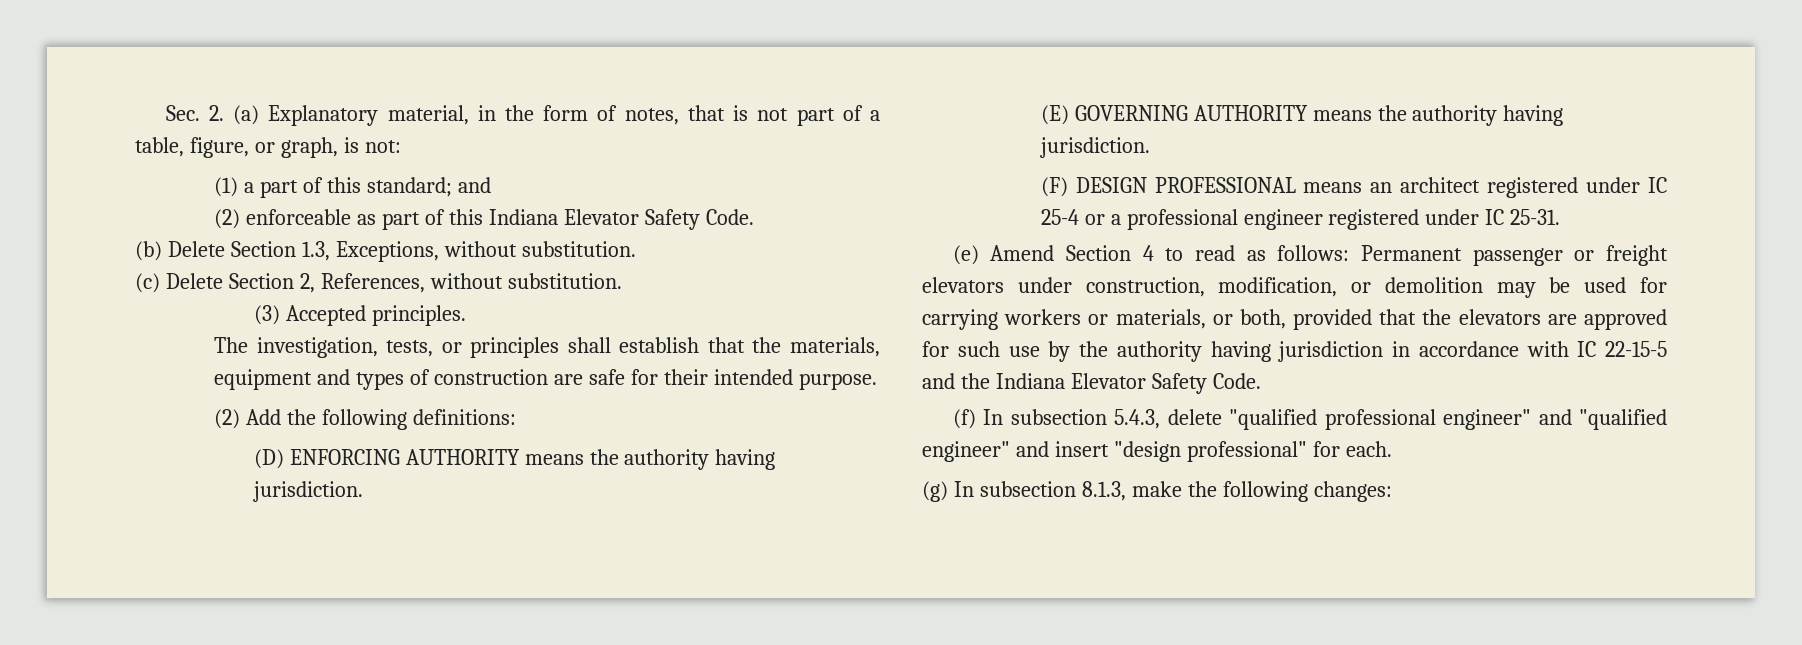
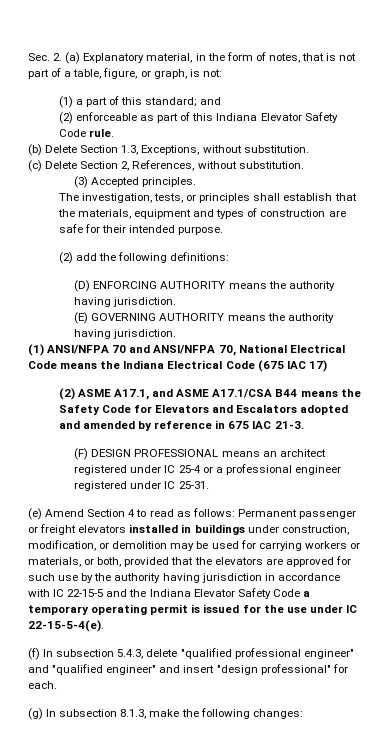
[705,209,754,225] Code. -> [58,129,114,137] Code rule.
[246,409,282,425] Add -> [75,253,97,261] add
(1150, 147) none -> [28,344,345,356] [28,360,327,372] [58,388,361,400] [58,405,349,415] [58,420,304,431] // (1) ANSI/NFPA 70 and ANSI/NFPA 70, National Electrical Code means the Indiana Electrical Code (675 IAC 17) // (2) ASME A17.1, and ASME A17.1/CSA B44 means the Safety Code for Elevators and Escalators adopted and amended by reference in 675 IAC 21-3.
(1004, 285) none -> [129,524,245,535] installed in buildings
[1212,373,1261,389] Code. -> [272,589,310,597] [28,604,357,615] [28,620,104,632] Code a temporary operating permit is issued for the use under IC 22-15-5-4(e).

